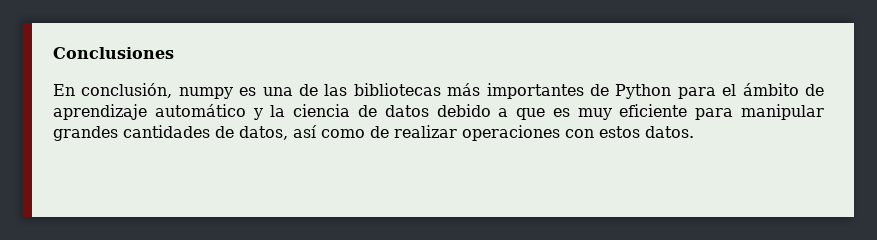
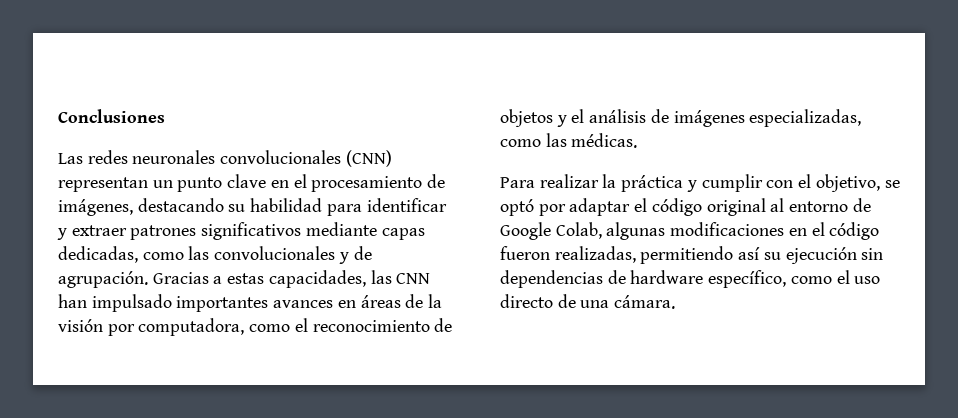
[53,83,824,99] [53,104,825,120] [53,125,694,141] En conclusión, numpy es una de las bibliotecas más importantes de Python para el ámbito de aprendizaje automático y la ciencia de datos debido a que es muy eficiente para manipular grandes cantidades de datos, así como de realizar operaciones con estos datos. -> [58,150,392,167] [58,174,446,192] [58,198,447,216] [57,222,425,240] [58,246,372,264] [58,270,431,288] [58,294,443,312] [58,318,453,336] [500,109,862,127] [500,133,638,148] [500,174,900,192] [500,198,871,216] [500,222,880,240] [500,246,884,264] [500,270,881,288] [500,294,676,309] Las redes neuronales convolucionales (CNN) representan un punto clave en el procesamiento de imágenes, destacando su habilidad para identificar y extraer patrones significativos mediante capas dedicadas, como las convolucionales y de agrupación. Gracias a estas capacidades, las CNN han impulsado importantes avances en áreas de la visión por computadora, como el reconocimiento de objetos y el análisis de imágenes especializadas, como las médicas. // Para realizar la práctica y cumplir con el objetivo, se optó por adaptar el código original al entorno de Google Colab, algunas modificaciones en el código fueron realizadas, permitiendo así su ejecución sin dependencias de hardware específico, como el uso directo de una cámara.

